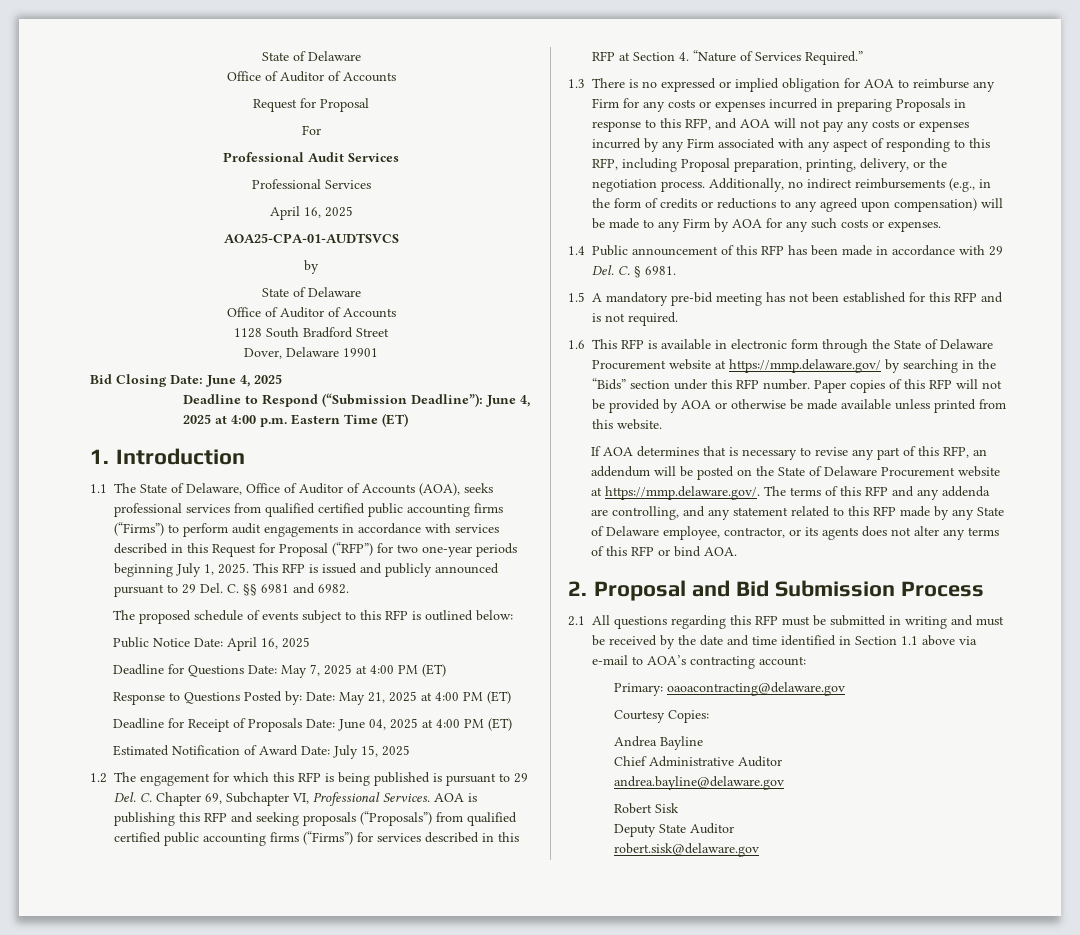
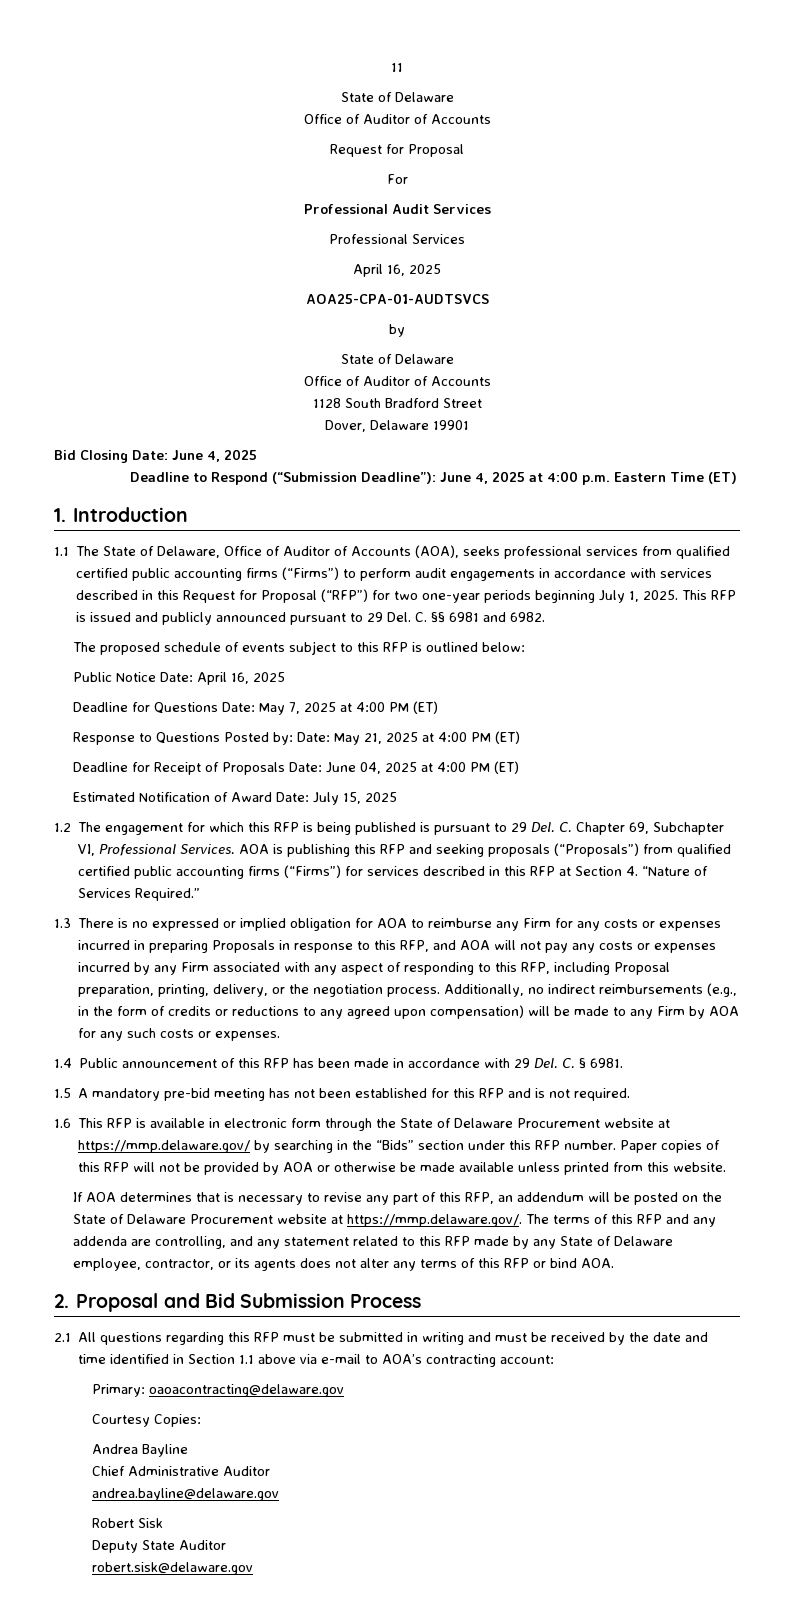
(261, 56) none -> [391,63,403,72] 11 //

